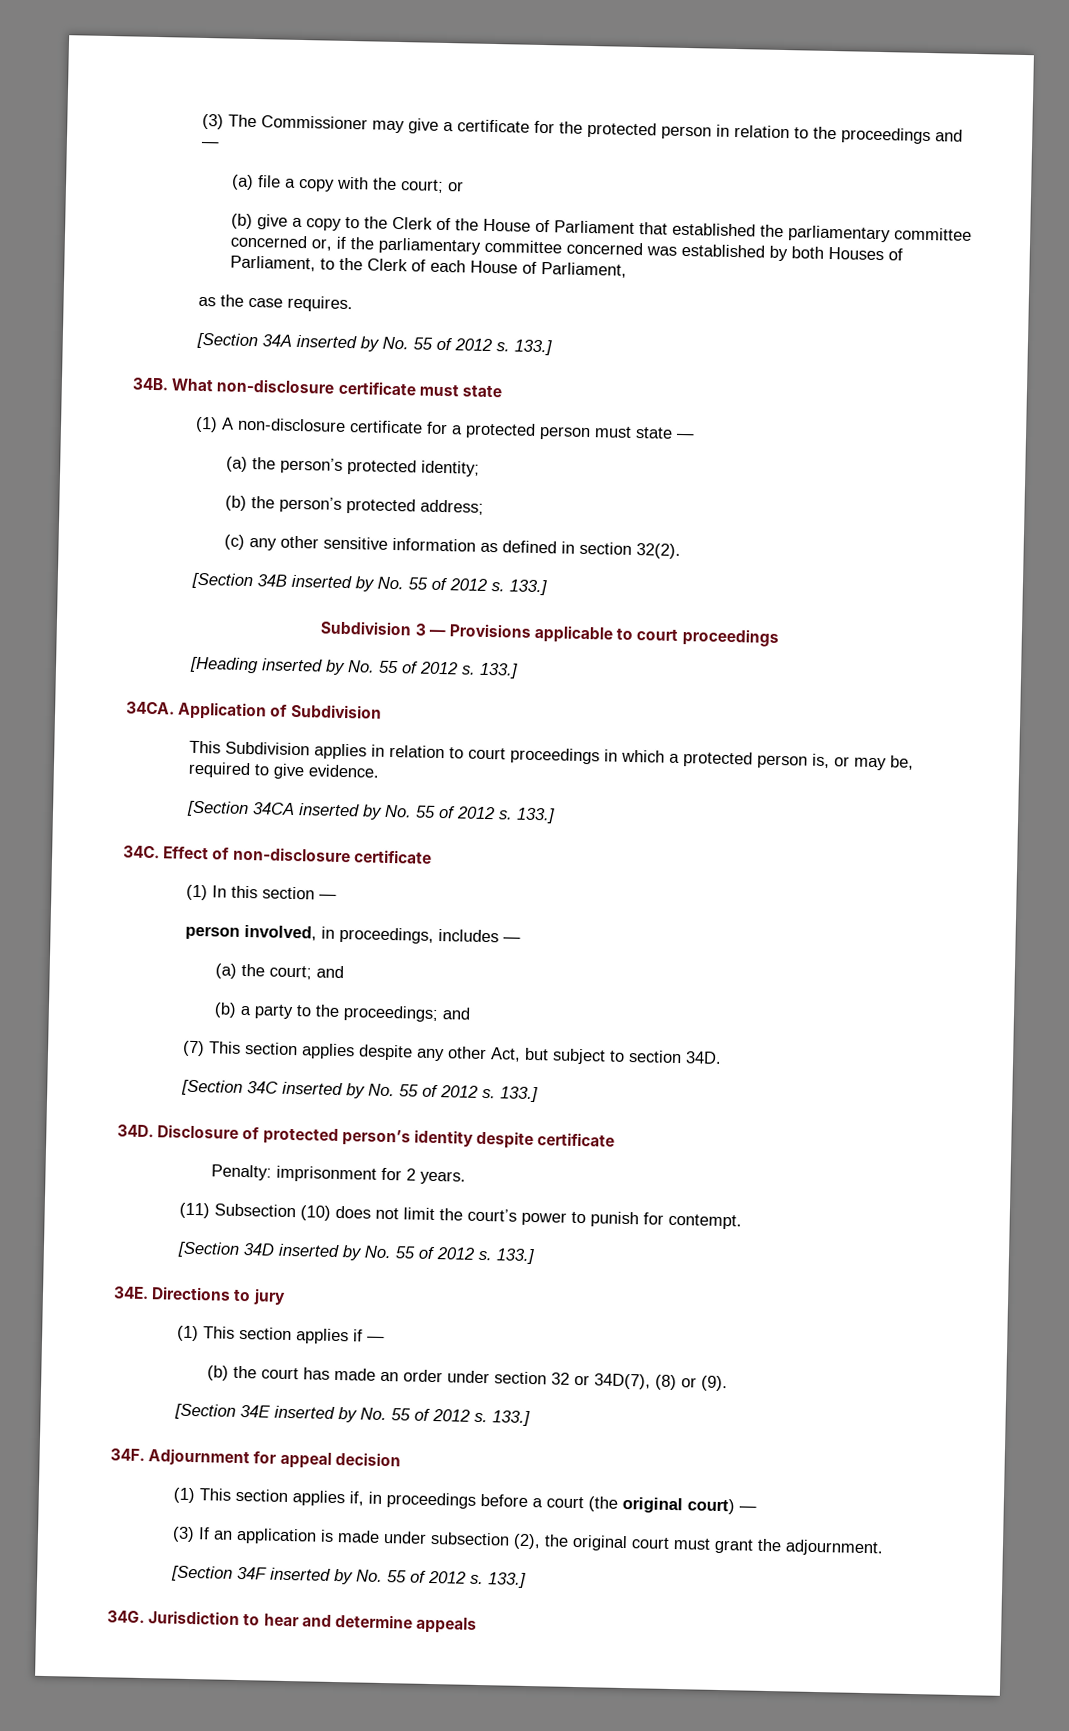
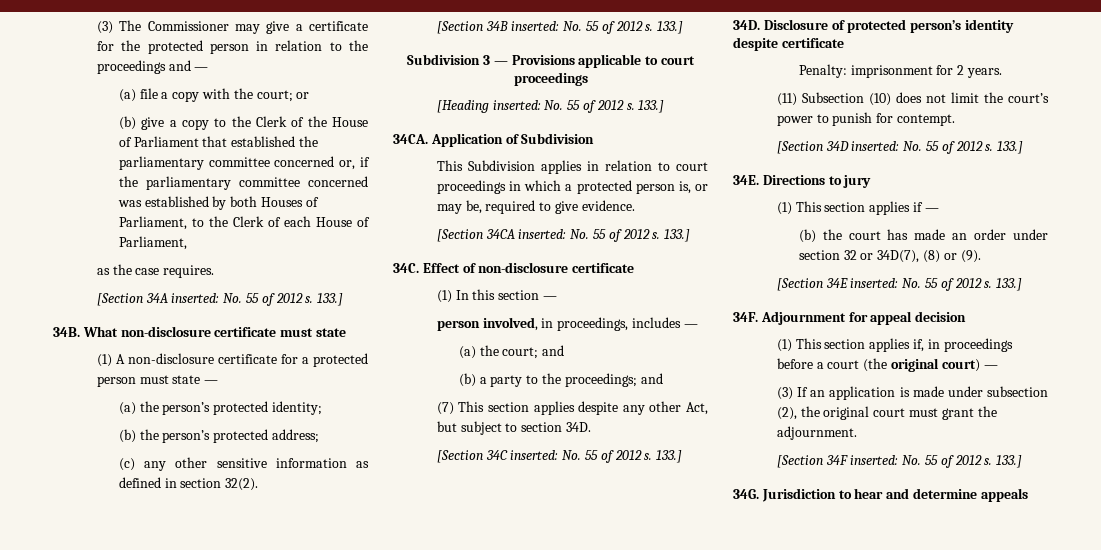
[295,334,380,352] inserted by -> [171,293,220,303] inserted:
[290,574,375,592] inserted by -> [511,21,560,31] inserted:
[260,658,346,676] inserted by -> [492,100,541,110] inserted:
[297,803,383,820] inserted by -> [518,229,567,239] inserted:
[281,1081,366,1099] inserted by -> [510,450,559,460] inserted:
[277,1243,363,1261] inserted by -> [851,141,900,151] inserted:
[273,1405,358,1423] inserted by -> [850,278,899,288] inserted:
[269,1567,354,1585] inserted by -> [850,455,899,465] inserted:

